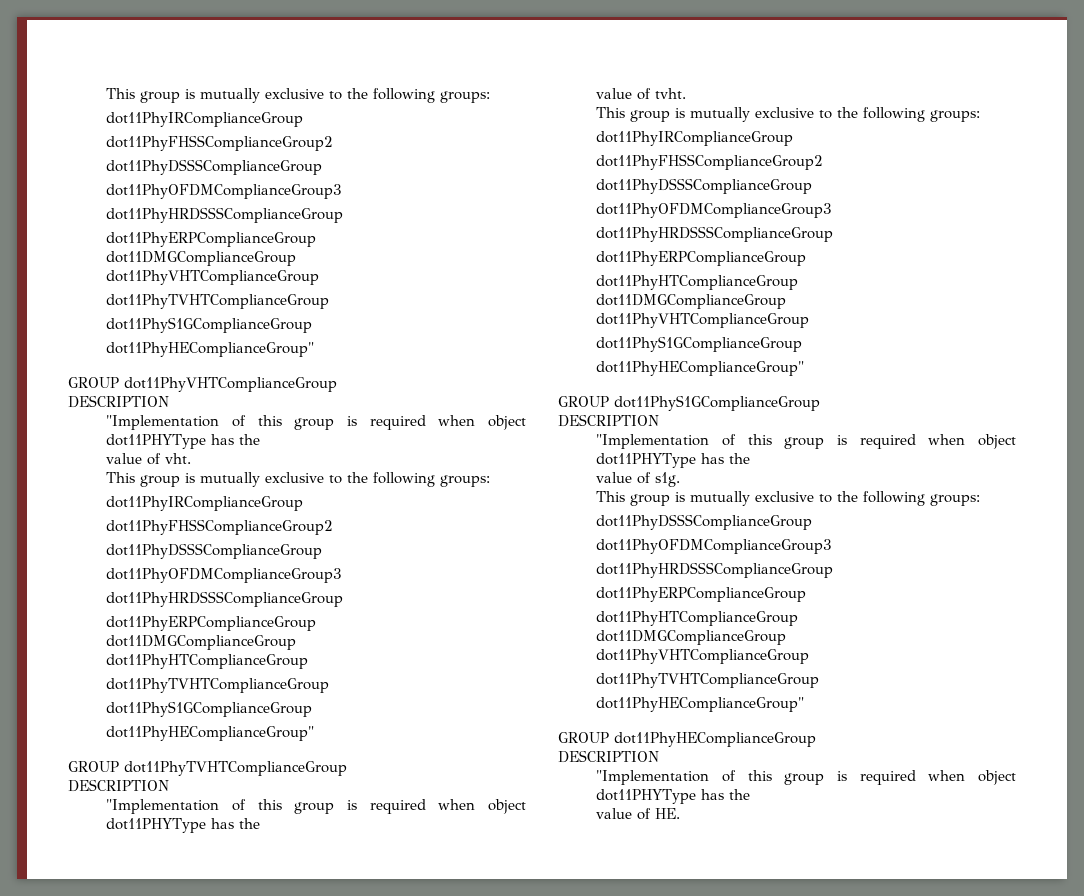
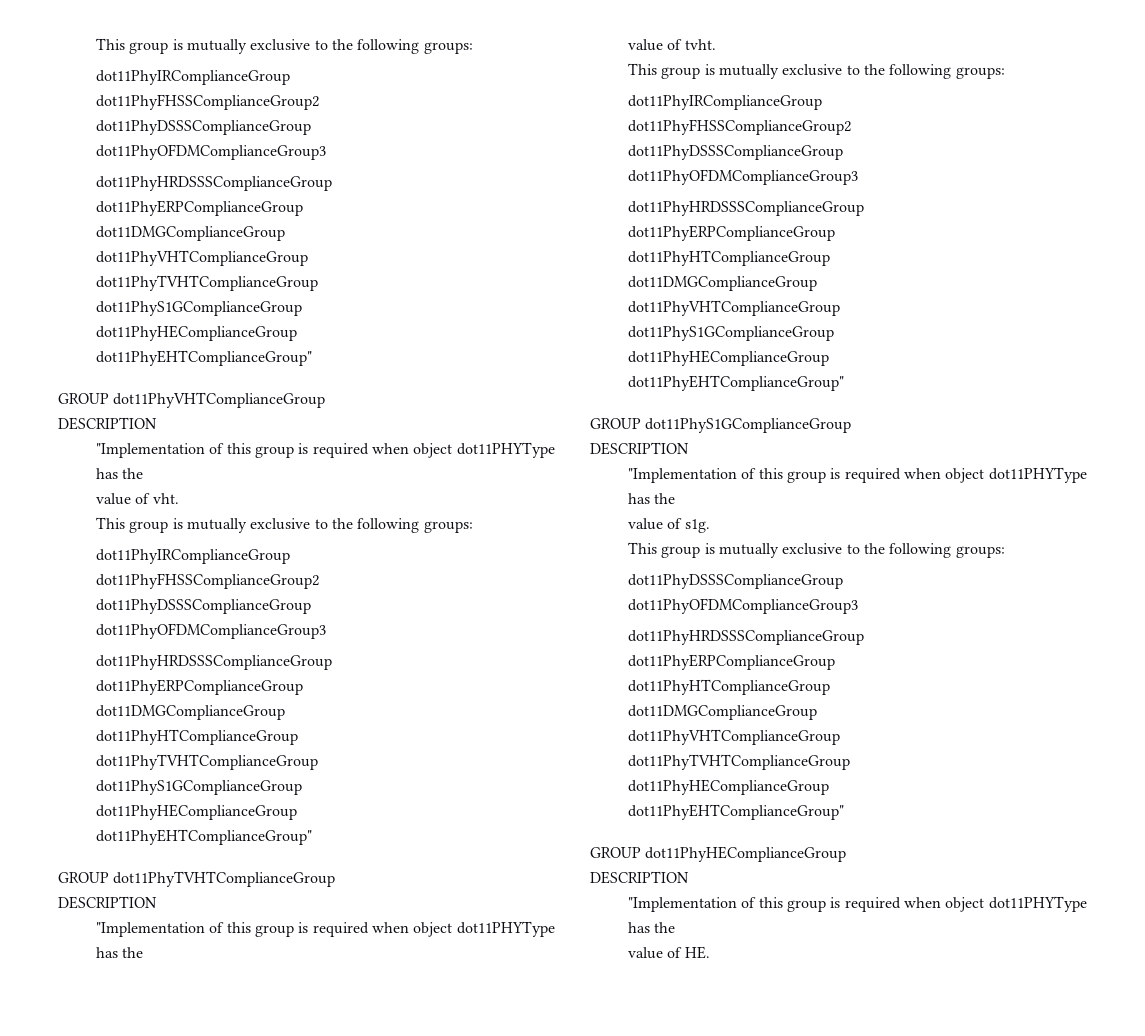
[106,342,315,357] dot11PhyHEComplianceGroup" -> [96,325,298,341] [96,350,313,366] dot11PhyHEComplianceGroup // dot11PhyEHTComplianceGroup"
[106,726,315,741] dot11PhyHEComplianceGroup" -> [96,804,298,820] [96,829,313,845] dot11PhyHEComplianceGroup // dot11PhyEHTComplianceGroup"
[596,361,805,376] dot11PhyHEComplianceGroup" -> [628,350,830,366] [628,375,845,391] dot11PhyHEComplianceGroup // dot11PhyEHTComplianceGroup"
[596,697,805,712] dot11PhyHEComplianceGroup" -> [628,779,830,795] [628,804,845,820] dot11PhyHEComplianceGroup // dot11PhyEHTComplianceGroup"

